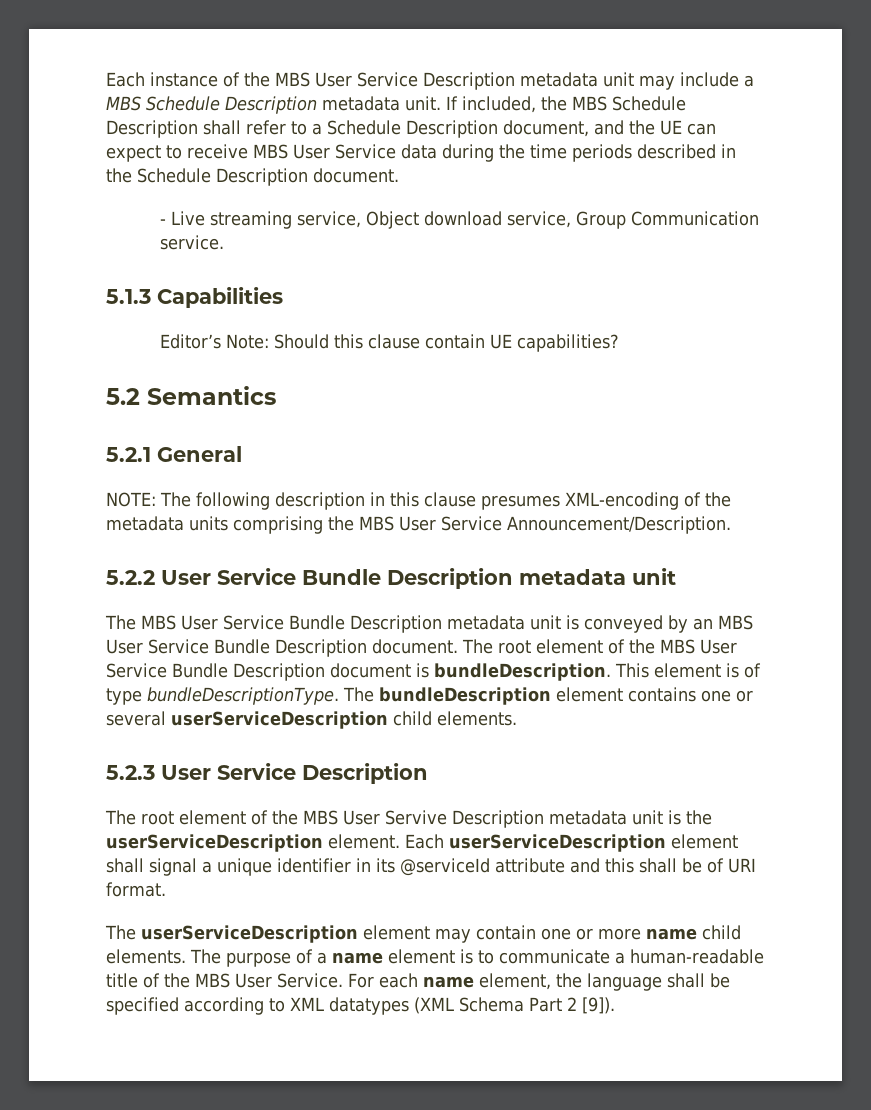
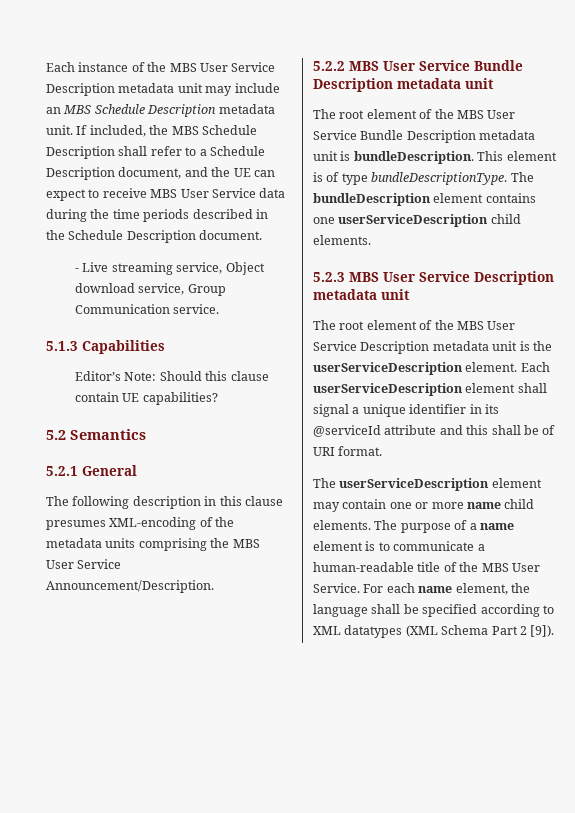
[744,75,754,87] a -> [46,107,61,114] an
[106,492,156,507] NOTE: -> (137, 470) none
(155, 577) none -> [349,61,379,71] MBS
[141,615,753,633] [106,639,493,657] MBS User Service Bundle Description metadata unit is conveyed by an MBS User Service Bundle Description document. The -> (336, 114) none
[330,663,411,678] document -> [479,130,536,140] [313,151,338,161] metadata unit
[735,690,753,702] [106,711,166,726] or several -> (335, 220) none
[161,763,428,784] [105,810,447,825] User Service Description // The root element of the MBS User Servive -> [349,271,554,285] [313,289,410,300] [313,320,516,330] [313,341,357,351] MBS User Service Description metadata unit // The root element of the MBS User Service

